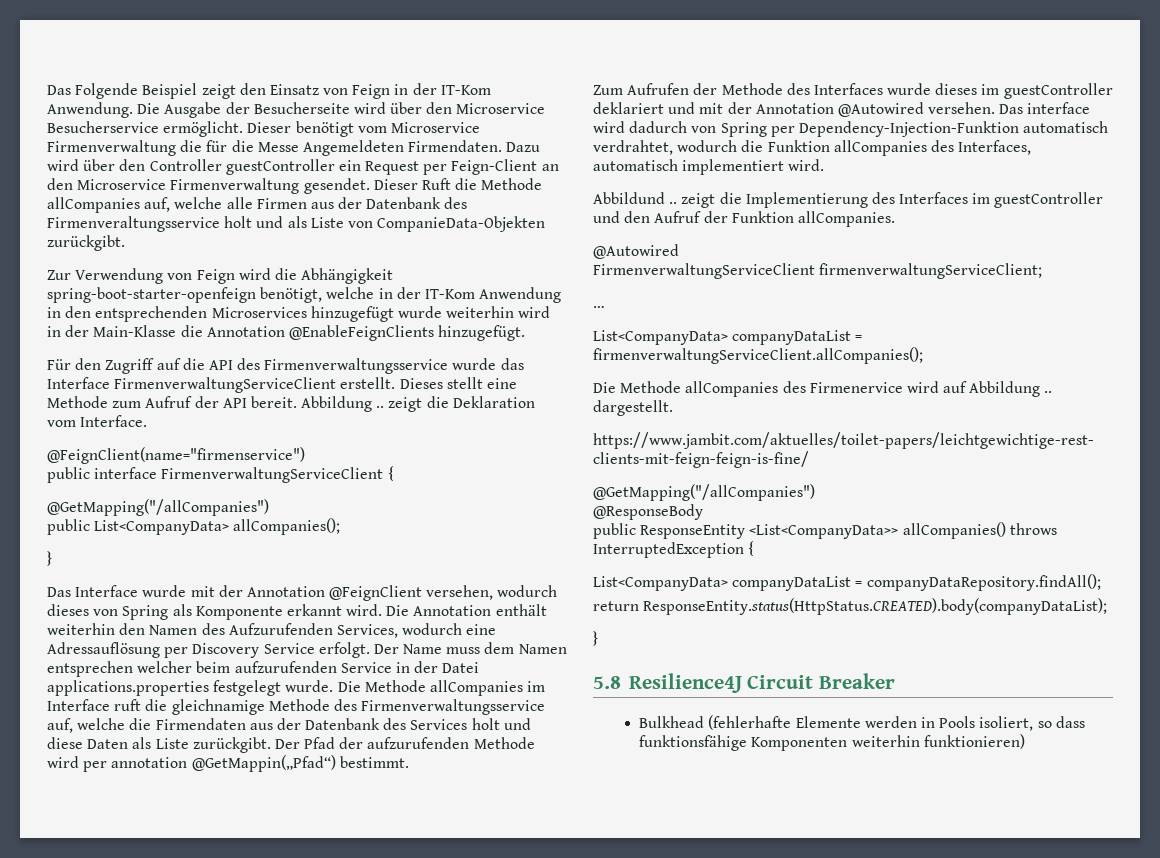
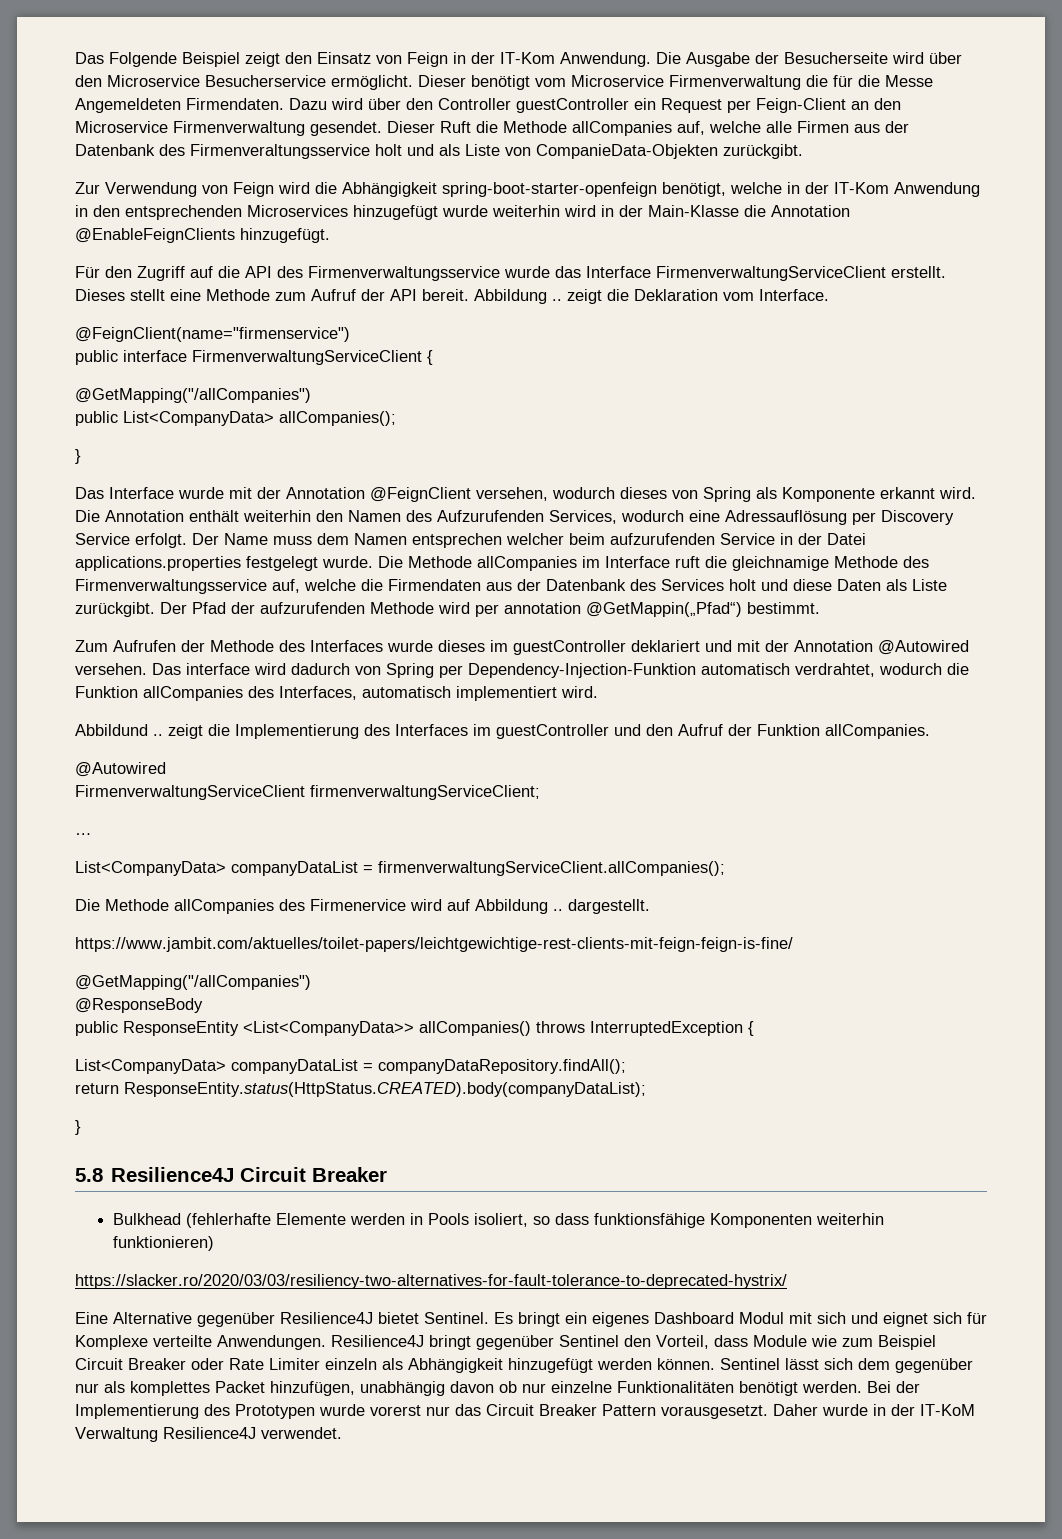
(1025, 741) none -> [75,1274,787,1289] [75,1312,987,1327] [75,1335,936,1350] [75,1358,973,1373] [75,1381,920,1396] [75,1404,975,1419] [75,1427,342,1442] // https://slacker.ro/2020/03/03/resiliency-two-alternatives-for-fault-tolerance-to-deprecated-hystrix/ // Eine Alternative gegenüber Resilience4J bietet Sentinel. Es bringt ein eigenes Dashboard Modul mit sich und eignet sich für Komplexe verteilte Anwendungen. Resilience4J bringt gegenüber Sentinel den Vorteil, dass Module wie zum Beispiel Circuit Breaker oder Rate Limiter einzeln als Abhängigkeit hinzugefügt werden können. Sentinel lässt sich dem gegenüber nur als komplettes Packet hinzufügen, unabhängig davon ob nur einzelne Funktionalitäten benötigt werden. Bei der Implementierung des Prototypen wurde vorerst nur das Circuit Breaker Pattern vorausgesetzt. Daher wurde in der IT-KoM Verwaltung Resilience4J verwendet.

